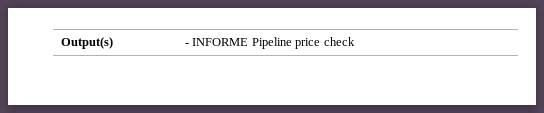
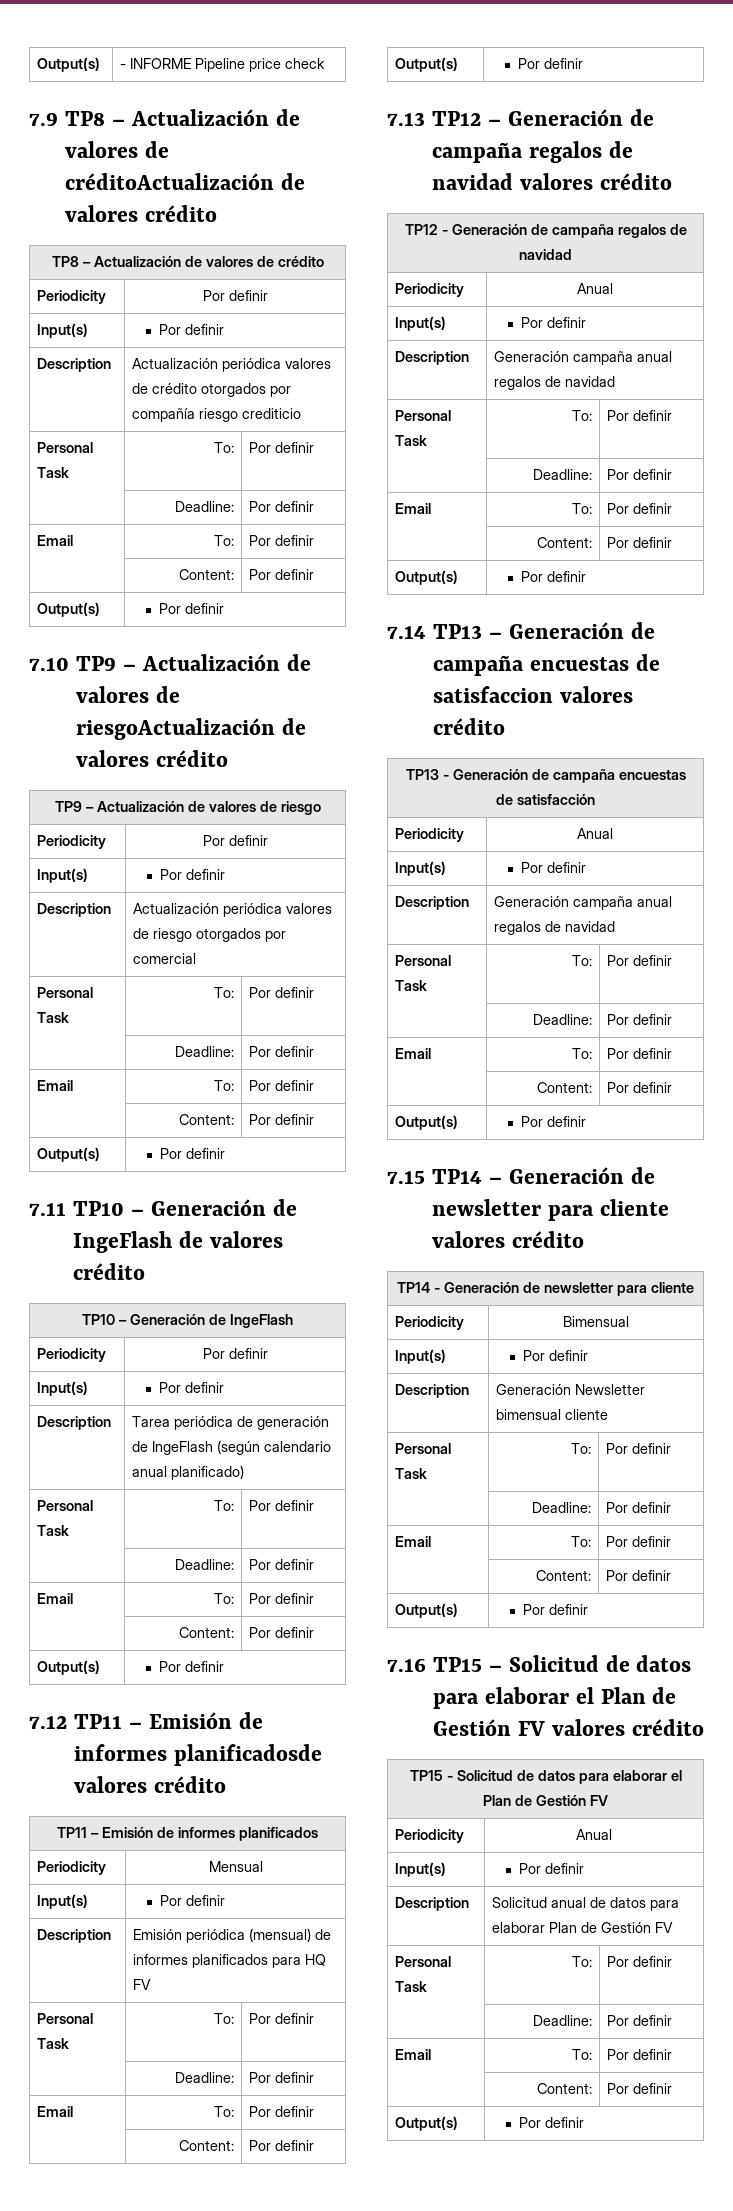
(355, 41) none -> [29,109,300,126] [65,141,169,158] [65,173,305,190] [65,205,217,222] [51,256,324,267] [37,290,107,304] [202,290,268,301] [37,323,89,338] [159,324,225,335] [37,358,112,372] [132,358,332,372] [132,383,292,397] [132,408,302,422] [37,442,94,453] [37,467,70,478] [213,442,234,453] [249,442,315,453] [174,501,234,512] [249,501,315,512] [37,535,74,546] [213,535,234,546] [249,535,315,546] [178,569,234,580] [249,569,315,580] [37,602,101,617] [159,603,225,614] [29,654,311,671] [76,686,180,703] [76,718,306,740] [76,750,228,767] [54,801,321,815] [37,835,107,849] [203,835,268,846] [37,868,89,883] [160,869,226,880] [37,903,112,917] [133,903,333,917] [133,928,287,942] [133,953,197,964] [37,987,94,998] [37,1012,70,1023] [213,987,234,998] [249,987,315,998] [174,1046,234,1057] [249,1046,315,1057] [37,1080,74,1091] [213,1080,234,1091] [249,1080,315,1091] [178,1114,234,1125] [249,1114,315,1125] [37,1147,101,1162] [160,1148,226,1159] [29,1199,297,1216] [73,1231,283,1253] [73,1263,146,1280] [81,1314,293,1328] [37,1348,107,1362] [202,1348,268,1359] [37,1381,89,1396] [159,1382,225,1393] [37,1416,112,1430] [132,1416,330,1430] [132,1440,332,1455] [132,1465,245,1480] [37,1500,94,1511] [37,1525,70,1536] [213,1500,234,1511] [249,1500,315,1511] [174,1559,234,1570] [249,1559,315,1570] [37,1593,74,1604] [213,1593,234,1604] [249,1593,315,1604] [178,1627,234,1638] [249,1627,315,1638] [37,1660,101,1675] [159,1661,225,1672] [29,1712,263,1729] [74,1744,322,1766] [74,1776,226,1793] [56,1827,318,1841] [37,1861,107,1875] [208,1861,263,1872] [37,1894,89,1909] [160,1895,226,1906] [37,1929,112,1943] [133,1928,332,1943] [133,1954,327,1968] [133,1979,152,1990] [37,2013,94,2024] [37,2038,70,2049] [213,2013,234,2024] [249,2013,315,2024] [174,2072,234,2083] [249,2072,315,2083] [37,2106,74,2117] [213,2106,234,2117] [249,2106,315,2117] [178,2140,234,2151] [249,2140,315,2151] [395,57,459,72] [518,58,584,69] [387,109,654,126] [432,141,633,163] [432,173,672,190] [404,224,687,238] [519,249,572,260] [395,283,465,297] [577,283,613,294] [395,316,447,331] [521,317,587,328] [395,351,470,365] [494,351,673,365] [494,376,616,390] [395,410,452,421] [395,435,428,446] [571,410,592,421] [607,410,673,421] [532,469,592,480] [607,469,673,480] [395,503,432,514] [571,503,592,514] [607,503,673,514] [536,537,592,548] [607,537,673,548] [395,570,459,585] [521,571,587,582] [387,622,655,639] [433,654,660,676] [433,686,633,703] [433,718,506,735] [405,769,686,783] [496,794,595,805] [395,828,465,842] [577,828,613,839] [395,861,447,876] [521,862,587,873] [395,896,470,910] [494,896,673,910] [494,921,616,935] [395,955,452,966] [395,980,428,991] [571,955,592,966] [607,955,673,966] [532,1014,592,1025] [607,1014,673,1025] [395,1048,432,1059] [571,1048,592,1059] [607,1048,673,1059] [536,1082,592,1093] [607,1082,673,1093] [395,1115,459,1130] [521,1116,587,1127] [387,1167,655,1184] [432,1199,669,1221] [432,1231,584,1248] [397,1282,694,1296] [395,1316,465,1330] [563,1316,629,1327] [395,1349,447,1364] [523,1350,589,1361] [395,1384,470,1398] [496,1384,646,1395] [496,1409,609,1420] [395,1443,452,1454] [395,1468,428,1479] [570,1443,591,1454] [606,1443,672,1454] [531,1502,591,1513] [606,1502,672,1513] [395,1536,432,1547] [570,1536,591,1547] [606,1536,672,1547] [535,1570,591,1581] [606,1570,672,1581] [395,1603,459,1618] [523,1604,589,1615] [387,1655,692,1672] [433,1687,677,1709] [433,1719,704,1736] [409,1770,682,1784] [483,1795,608,1806] [395,1829,465,1843] [576,1829,612,1840] [395,1862,447,1877] [519,1863,585,1874] [395,1897,470,1911] [492,1897,680,1911] [492,1922,674,1933] [395,1956,452,1967] [395,1981,428,1992] [571,1956,592,1967] [607,1956,673,1967] [532,2015,592,2026] [607,2015,673,2026] [395,2049,432,2060] [571,2049,592,2060] [607,2049,673,2060] [536,2083,592,2094] [607,2083,673,2094] [395,2116,459,2131] [519,2117,585,2128] // 7.9 TP8 – Actualización de valores de créditoActualización de valores crédito // TP8 – Actualización de valores de crédito // Periodicity | Por definir // Input(s) | Por definir // Description | Actualización periódica valores de crédito otorgados por compañía riesgo crediticio // Personal Task | To: | Por definir // | Deadline: | Por definir // Email | To: | Por definir // | Content: | Por definir // Output(s) | Por definir // 7.10 TP9 – Actualización de valores de riesgoActualización de valores crédito // TP9 – Actualización de valores de riesgo // Periodicity | Por definir // Input(s) | Por definir // Description | Actualización periódica valores de riesgo otorgados por comercial // Personal Task | To: | Por definir // | Deadline: | Por definir // Email | To: | Por definir // | Content: | Por definir // Output(s) | Por definir // 7.11 TP10 – Generación de IngeFlash de valores crédito // TP10 – Generación de IngeFlash // Periodicity | Por definir // Input(s) | Por definir // Description | Tarea periódica de generación de IngeFlash (según calendario anual planificado) // Personal Task | To: | Por definir // | Deadline: | Por definir // Email | To: | Por definir // | Content: | Por definir // Output(s) | Por definir // 7.12 TP11 – Emisión de informes planificadosde valores crédito // TP11 – Emisión de informes planificados // Periodicity | Mensual // Input(s) | Por definir // Description | Emisión periódica (mensual) de informes planificados para HQ FV // Personal Task | To: | Por definir // | Deadline: | Por definir // Email | To: | Por definir // | Content: | Por definir // Output(s) | Por definir // 7.13 TP12 – Generación de campaña regalos de navidad valores crédito // TP12 - Generación de campaña regalos de navidad // Periodicity | Anual // Input(s) | Por definir // Description | Generación campaña anual regalos de navidad // Personal Task | To: | Por definir // | Deadline: | Por definir // Email | To: | Por definir // | Content: | Por definir // Output(s) | Por definir // 7.14 TP13 – Generación de campaña encuestas de satisfaccion valores crédito // TP13 - Generación de campaña encuestas de satisfacción // Periodicity | Anual // Input(s) | Por definir // Description | Generación campaña anual regalos de navidad // Personal Task | To: | Por definir // | Deadline: | Por definir // Email | To: | Por definir // | Content: | Por definir // Output(s) | Por definir // 7.15 TP14 – Generación de newsletter para cliente valores crédito // TP14 - Generación de newsletter para cliente // Periodicity | Bimensual // Input(s) | Por definir // Description | Generación Newsletter bimensual cliente // Personal Task | To: | Por definir // | Deadline: | Por definir // Email | To: | Por definir // | Content: | Por definir // Output(s) | Por definir // 7.16 TP15 – Solicitud de datos para elaborar el Plan de Gestión FV valores crédito // TP15 - Solicitud de datos para elaborar el Plan de Gestión FV // Periodicity | Anual // Input(s) | Por definir // Description | Solicitud anual de datos para elaborar Plan de Gestión FV // Personal Task | To: | Por definir // | Deadline: | Por definir // Email | To: | Por definir // | Content: | Por definir // Output(s) | Por definir

